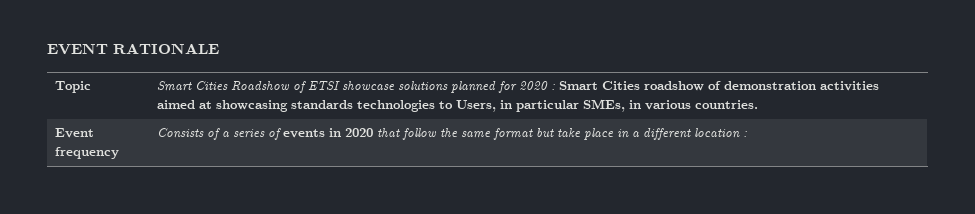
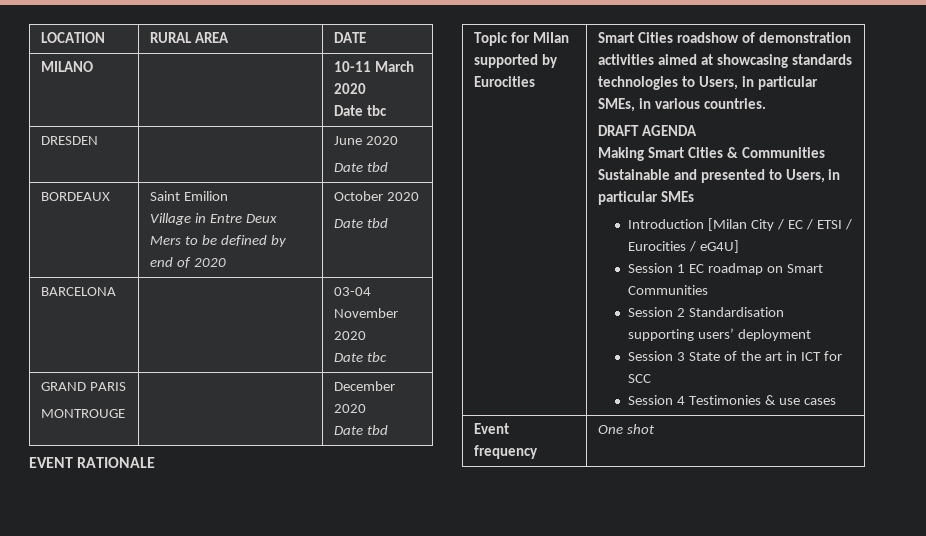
[47,43,219,55] [54,81,91,93] [156,81,555,93] EVENT RATIONALE // Topic | Smart Cities Roadshow of ETSI showcase solutions planned for 2020 : -> [40,32,105,43] [149,32,229,43] [333,32,366,43] [40,61,93,72] [333,61,414,72] [333,83,366,94] [333,105,387,116] [40,136,98,145] [333,136,398,145] [333,162,388,172] [40,192,110,201] [149,191,228,201] [149,213,277,225] [149,235,287,247] [149,257,226,268] [333,191,419,201] [333,218,388,228] [40,287,116,296] [333,287,371,296] [333,308,398,318] [333,331,366,340] [333,352,387,362] [40,382,126,391] [40,409,125,418] [333,381,395,391] [333,404,366,413] [333,425,388,435] [29,457,156,468] [473,32,569,46] [473,54,558,68] [473,76,535,87] LOCATION | RURAL AREA | DATE // MILANO | | 10-11 March 2020 // Date tbc // DRESDEN | | June 2020 // Date tbd // BORDEAUX | Saint Emilion // Village in Entre Deux Mers to be defined by end of 2020 | October 2020 // Date tbd // BARCELONA | | 03-04 November 2020 // Date tbc // GRAND PARIS // MONTROUGE | | December 2020 // Date tbd // EVENT RATIONALE // Topic for MiIan supported by Eurocities |
[54,128,94,138] [54,147,119,159] [156,128,747,140] // Event frequency | Consists of a series of events in 2020 that follow the same format but take place in a different location : -> [597,125,697,136] [597,147,825,161] [597,169,841,183] [597,191,694,205] [628,218,852,231] [628,240,740,253] [628,263,823,275] [628,285,709,295] [628,307,785,317] [628,328,812,341] [628,351,842,361] [628,374,652,383] [628,395,836,405] [473,423,509,434] [473,445,538,459] [597,424,655,434] // DRAFT AGENDA // Making Smart Cities & Communities Sustainable and presented to Users, in particular SMEs // Introduction [Milan City / EC / ETSI / Eurocities / eG4U] // Session 1 EC roadmap on Smart Communities // Session 2 Standardisation supporting users’ deployment // Session 3 State of the art in ICT for SCC // Session 4 Testimonies & use cases // Event frequency | One shot

